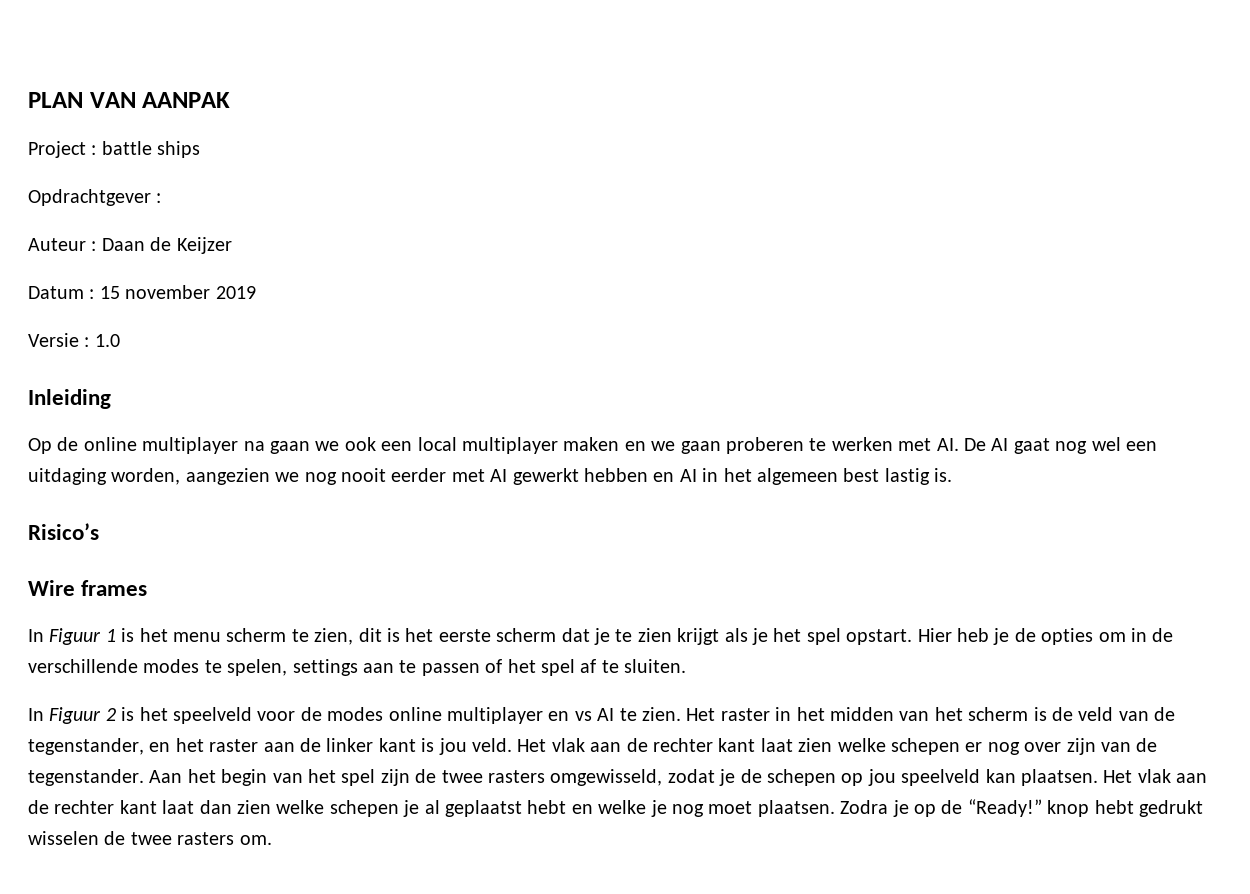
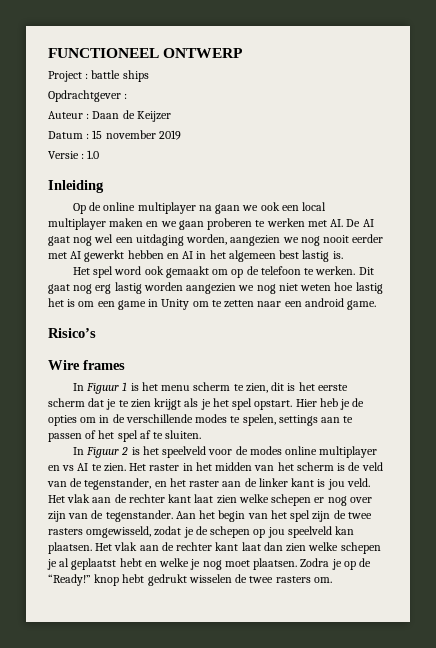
[28,92,231,108] PLAN VAN AANPAK -> [48,48,244,58] FUNCTIONEEL ONTWERP
(953, 475) none -> [72,266,374,278] [48,282,383,294] [48,298,377,310] // Het spel word ook gemaakt om op de telefoon te werken. Dit gaat nog erg lastig worden aangezien we nog niet weten hoe lastig het is om een game in Unity om te zetten naar een android game.

